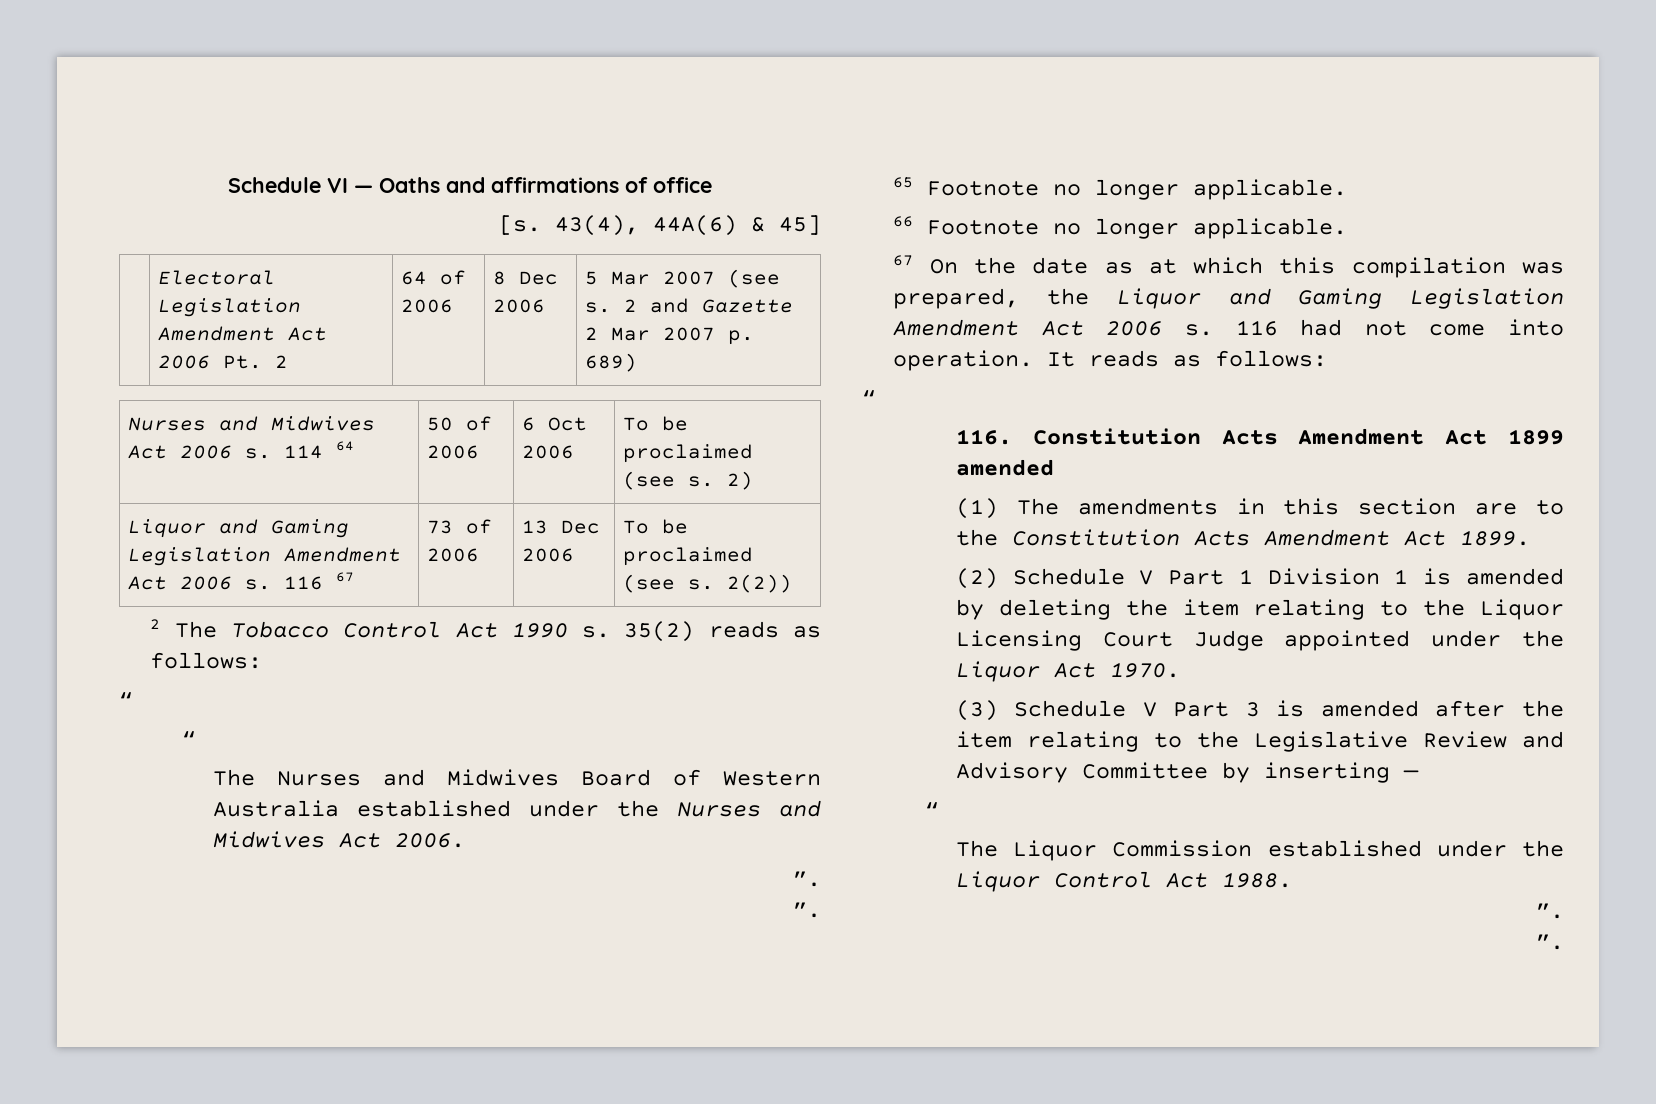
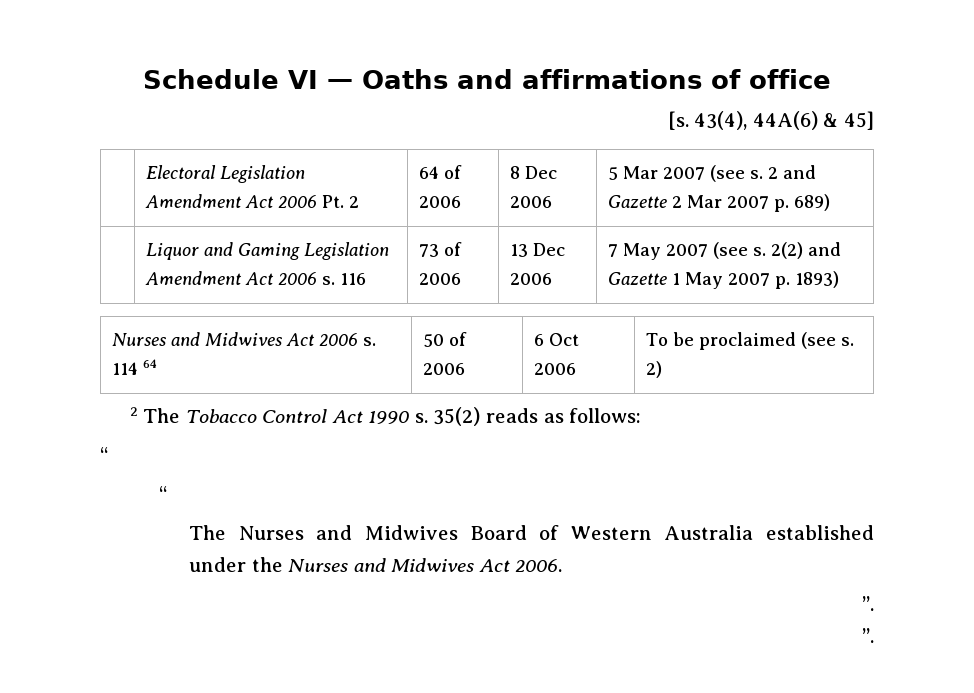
(638, 362) none -> [146,242,390,260] [145,271,367,285] [419,242,463,257] [419,273,462,285] [510,243,566,257] [510,273,553,285] [608,242,842,260] [608,271,840,289] // | Liquor and Gaming Legislation Amendment Act 2006 s. 116 | 73 of 2006 | 13 Dec 2006 | 7 May 2007 (see s. 2(2) and Gazette 1 May 2007 p. 1893)
[128,519,350,538] [128,547,402,566] [128,572,355,590] [427,519,493,534] [427,548,480,562] [522,520,601,534] [522,548,575,562] [623,519,689,534] [623,547,754,566] [623,574,793,593] // Liquor and Gaming Legislation Amendment Act 2006 s. 116 67 | 73 of 2006 | 13 Dec 2006 | To be proclaimed (see s. 2(2)) -> (663, 369) none
[893,177,1348,200] [893,216,1348,239] [893,255,1564,278] [893,288,1564,309] [893,319,1564,336] [893,350,1328,371] [862,390,876,405] [955,428,1564,445] [955,459,1054,476] [955,498,1564,519] [955,529,1530,546] [955,568,1564,589] [955,599,1564,620] [955,630,1564,651] [955,661,1180,682] [955,700,1564,721] [955,731,1564,752] [955,762,1419,783] [924,802,939,817] [955,840,1564,861] [955,871,1292,892] [1536,903,1564,919] [1536,934,1564,950] // 65 Footnote no longer applicable. // 66 Footnote no longer applicable. // 67 On the date as at which this compilation was prepared, the Liquor and Gaming Legislation Amendment Act 2006 s. 116 had not come into operation. It reads as follows: // “ // 116. Constitution Acts Amendment Act 1899 amended // (1) The amendments in this section are to the Constitution Acts Amendment Act 1899. // (2) Schedule V Part 1 Division 1 is amended by deleting the item relating to the Liquor Licensing Court Judge appointed under the Liquor Act 1970. // (3) Schedule V Part 3 is amended after the item relating to the Legislative Review and Advisory Committee by inserting — // “ // The Liquor Commission established under the Liquor Control Act 1988. // ”. // ”. -> (875, 635) none

